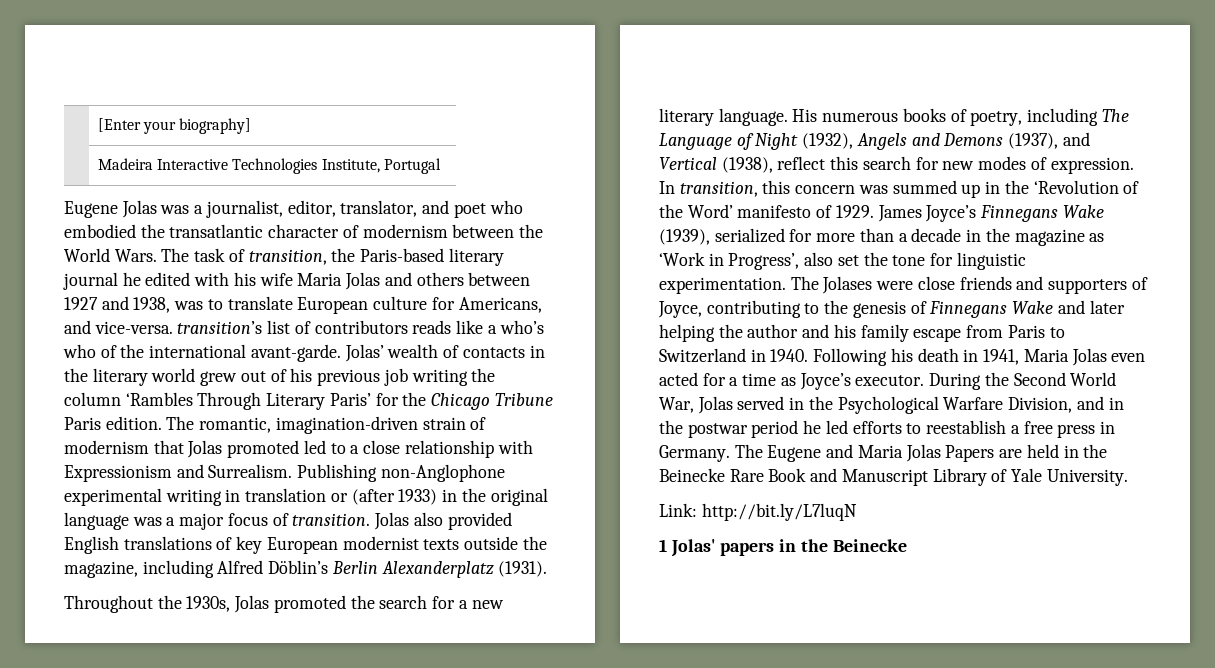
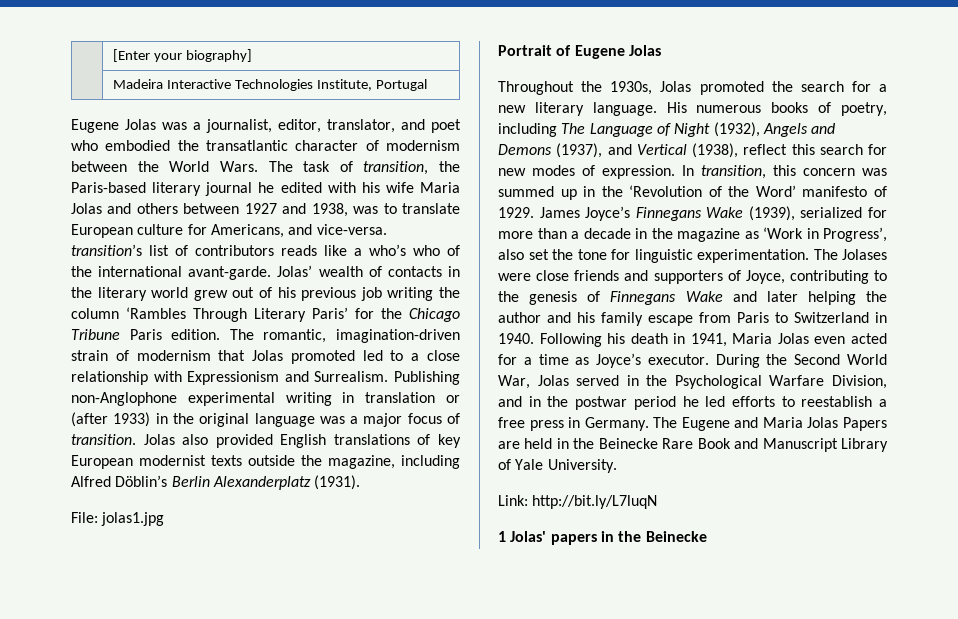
(548, 569) none -> [71,512,165,526] [498,45,661,59] // File: jolas1.jpg // Portrait of Eugene Jolas

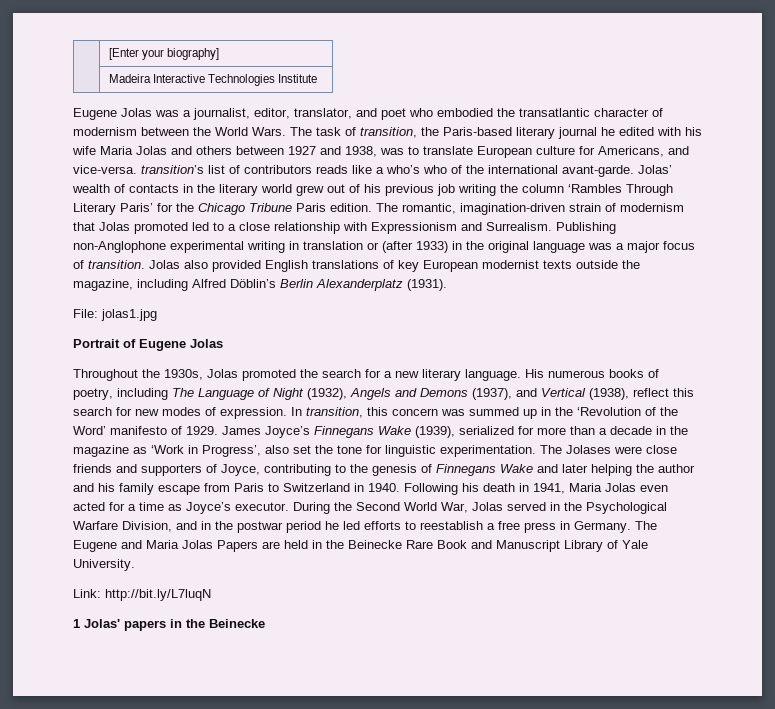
[316,79,427,91] Institute, Portugal -> [278,74,318,83] Institute

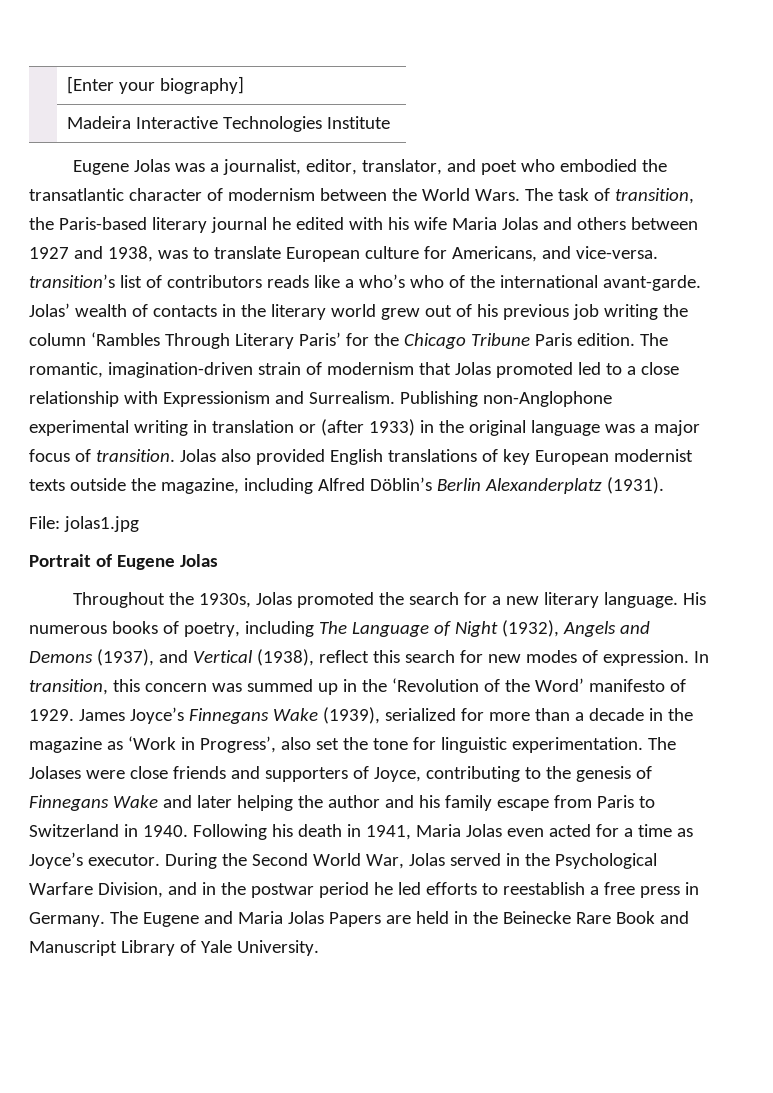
[73,589,211,601] [73,619,265,631] // Link: http://bit.ly/L7luqN // 1 Jolas' papers in the Beinecke -> (319, 948) none

